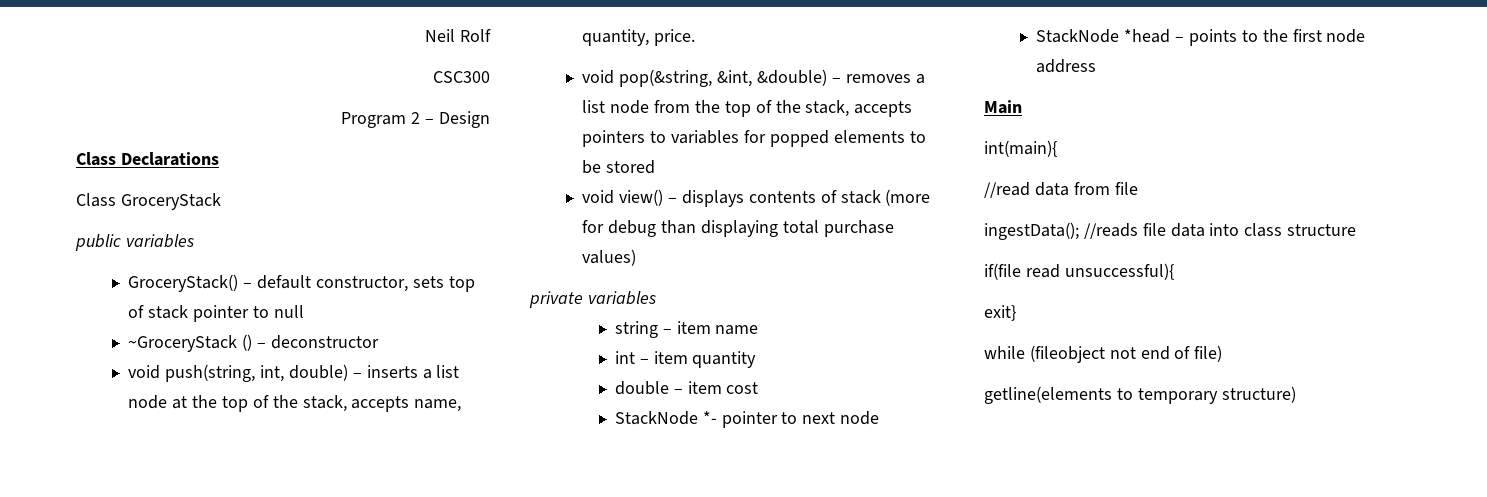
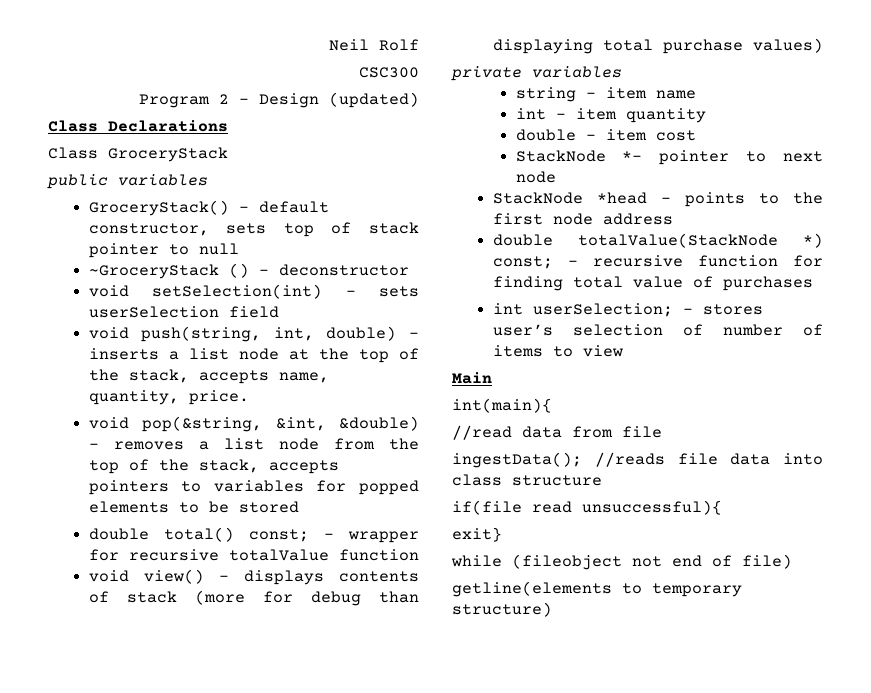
(491, 119) none -> [329,92,419,108] (updated)
(379, 342) none -> [88,284,419,299] [88,306,279,318] // void setSelection(int) – sets userSelection field
(656, 167) none -> [88,527,419,543] [88,549,419,561] // double total() const; - wrapper for recursive totalValue function
(1097, 66) none -> [492,233,823,248] [492,255,823,269] [492,276,813,291] [492,303,763,317] [492,324,823,336] [492,345,623,357] // double totalValue(StackNode *) const; - recursive function for finding total value of purchases // int userSelection; - stores user’s selection of number of items to view

